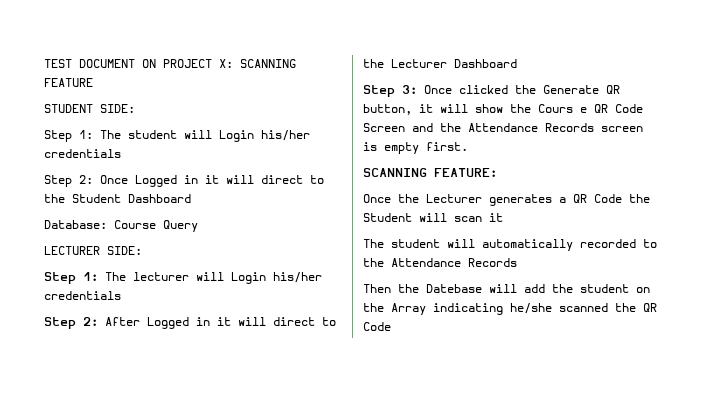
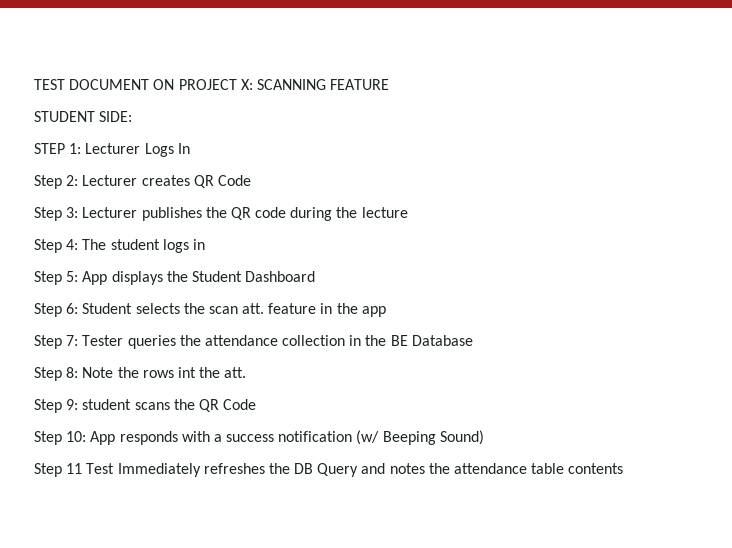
[44,130,310,142] [44,149,121,158] [44,175,324,187] [44,194,191,203] [44,220,198,232] [44,246,142,255] [44,272,322,284] [44,291,121,300] [44,317,336,329] [363,59,517,68] [363,85,620,97] [363,104,643,115] [363,123,643,132] [363,142,468,154] [363,168,497,177] [363,194,650,206] [363,213,503,222] [363,239,657,251] [363,258,517,267] [363,284,650,293] [363,303,657,315] [363,322,391,331] Step 1: The student will Login his/her credentials // Step 2: Once Logged in it will direct to the Student Dashboard // Database: Course Query // LECTURER SIDE: // Step 1: The lecturer will Login his/her credentials // Step 2: After Logged in it will direct to the Lecturer Dashboard // Step 3: Once clicked the Generate QR button, it will show the Cours e QR Code Screen and the Attendance Records screen is empty first. // SCANNING FEATURE: // Once the Lecturer generates a QR Code the Student will scan it // The student will automatically recorded to the Attendance Records // Then the Datebase will add the student on the Array indicating he/she scanned the QR Code -> [34,143,190,157] [34,175,251,189] [34,207,408,221] [34,239,205,253] [34,271,316,285] [34,303,386,317] [34,335,473,349] [34,367,247,381] [34,399,257,413] [34,430,484,445] [34,463,624,477] STEP 1: Lecturer Logs In // Step 2: Lecturer creates QR Code // Step 3: Lecturer publishes the QR code during the lecture // Step 4: The student logs in // Step 5: App displays the Student Dashboard // Step 6: Student selects the scan att. feature in the app // Step 7: Tester queries the attendance collection in the BE Database // Step 8: Note the rows int the att. // Step 9: student scans the QR Code // Step 10: App responds with a success notification (w/ Beeping Sound) // Step 11 Test Immediately refreshes the DB Query and notes the attendance table contents

